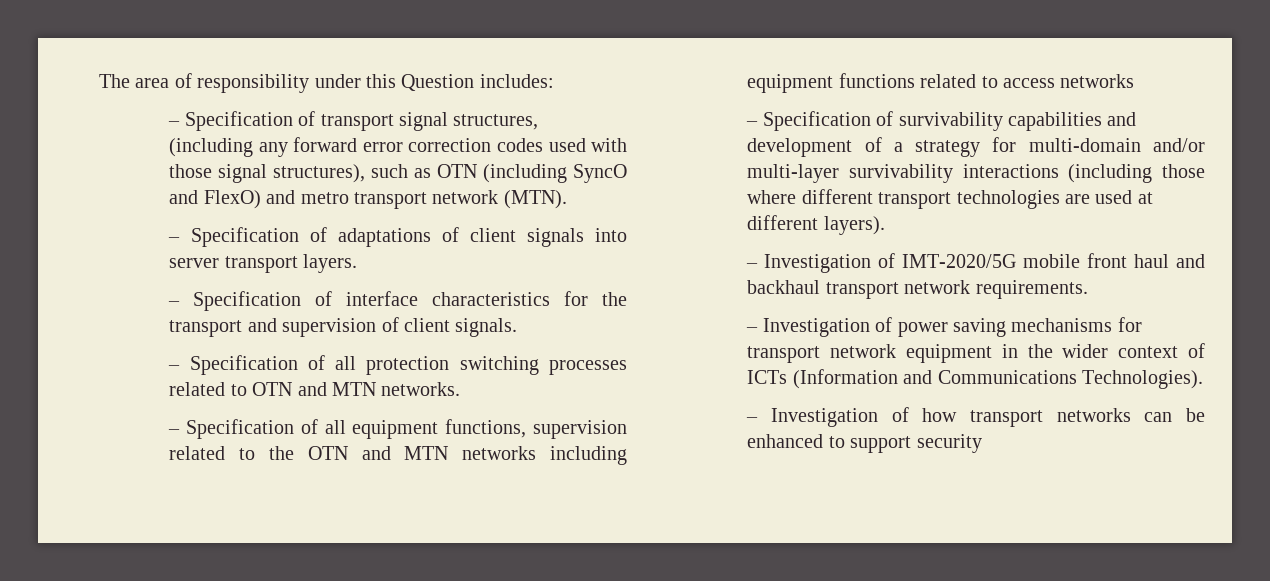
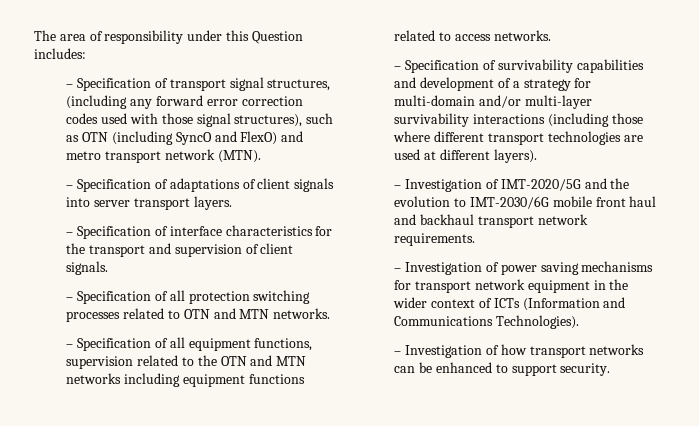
[1060,74,1135,88] networks -> [493,30,551,41] networks.
(1017, 261) none -> [584,178,630,189] [394,196,550,209] and the evolution to IMT-2030/6G
[916,434,982,453] security -> [560,363,611,376] security.

